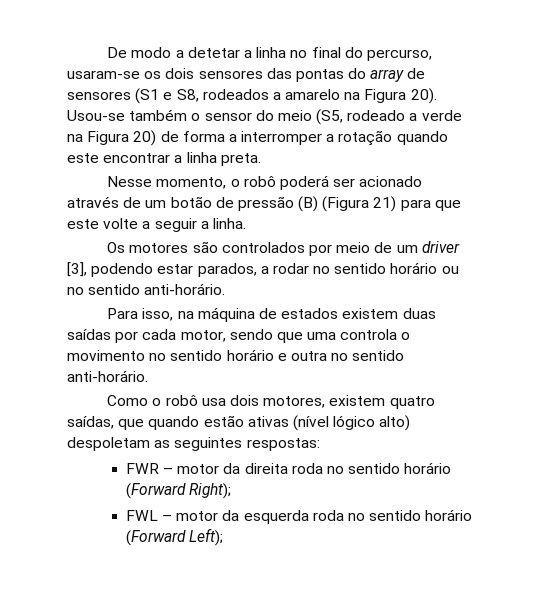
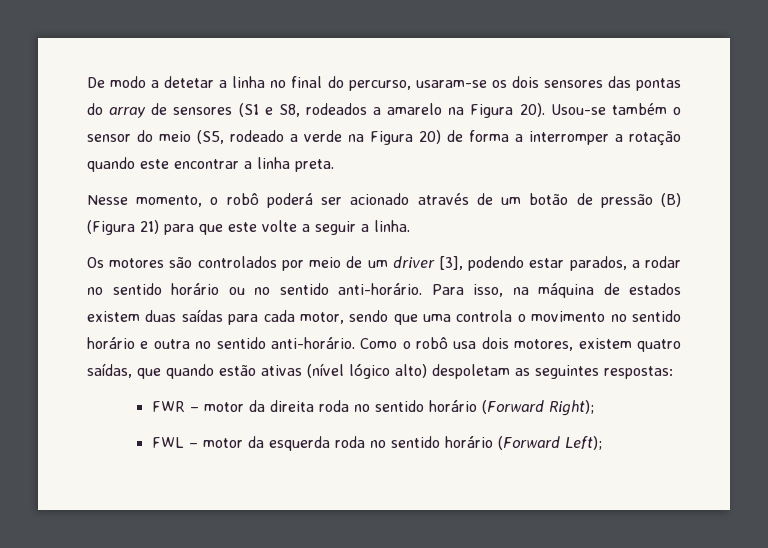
(226, 289) // -> (422, 289) none
[115,331,139,343] por -> [228,314,259,325] para
(148, 376) // -> (355, 343) none

